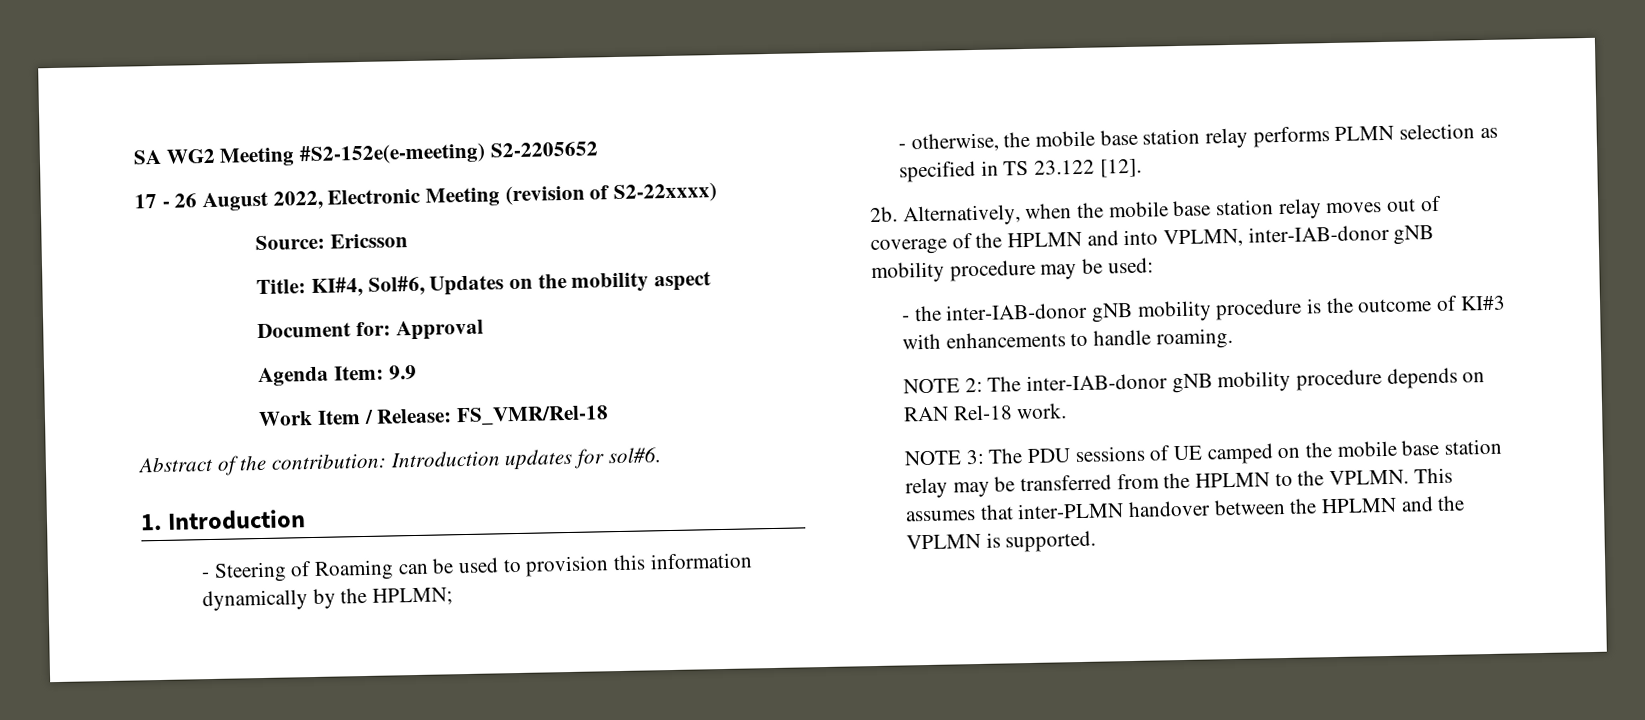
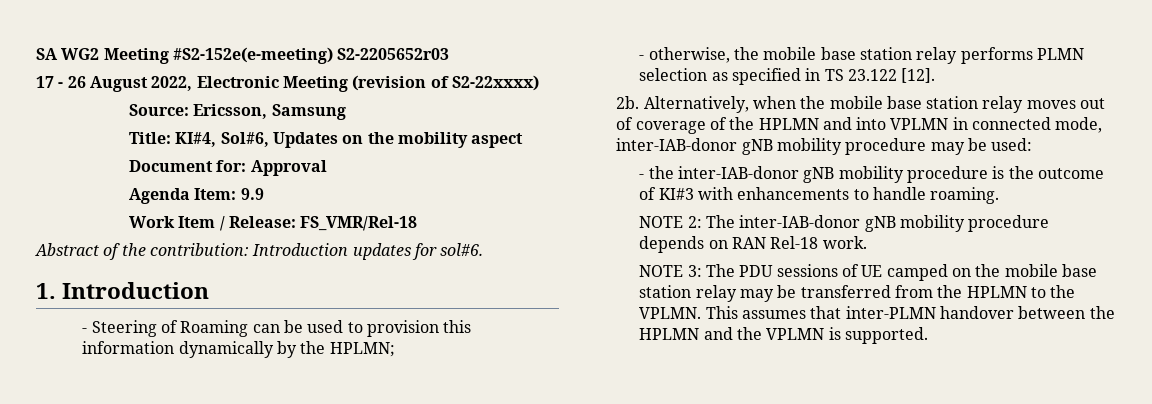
[489,141,598,158] S2-2205652 -> [337,48,450,60] S2-2205652r03
[329,233,408,249] Ericsson -> [193,104,346,120] Ericsson, Samsung
[1163,228,1244,248] VPLMN, -> [890,117,1103,133] VPLMN in connected mode,

